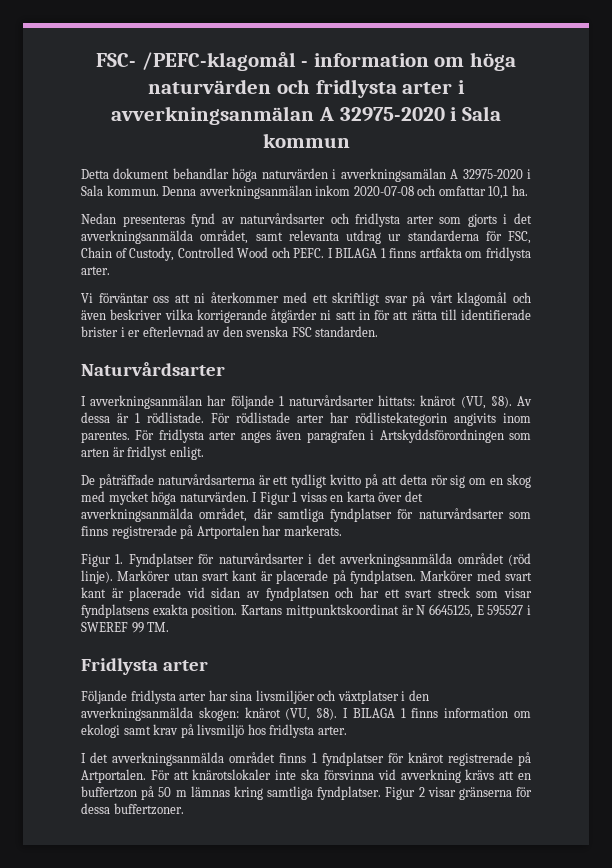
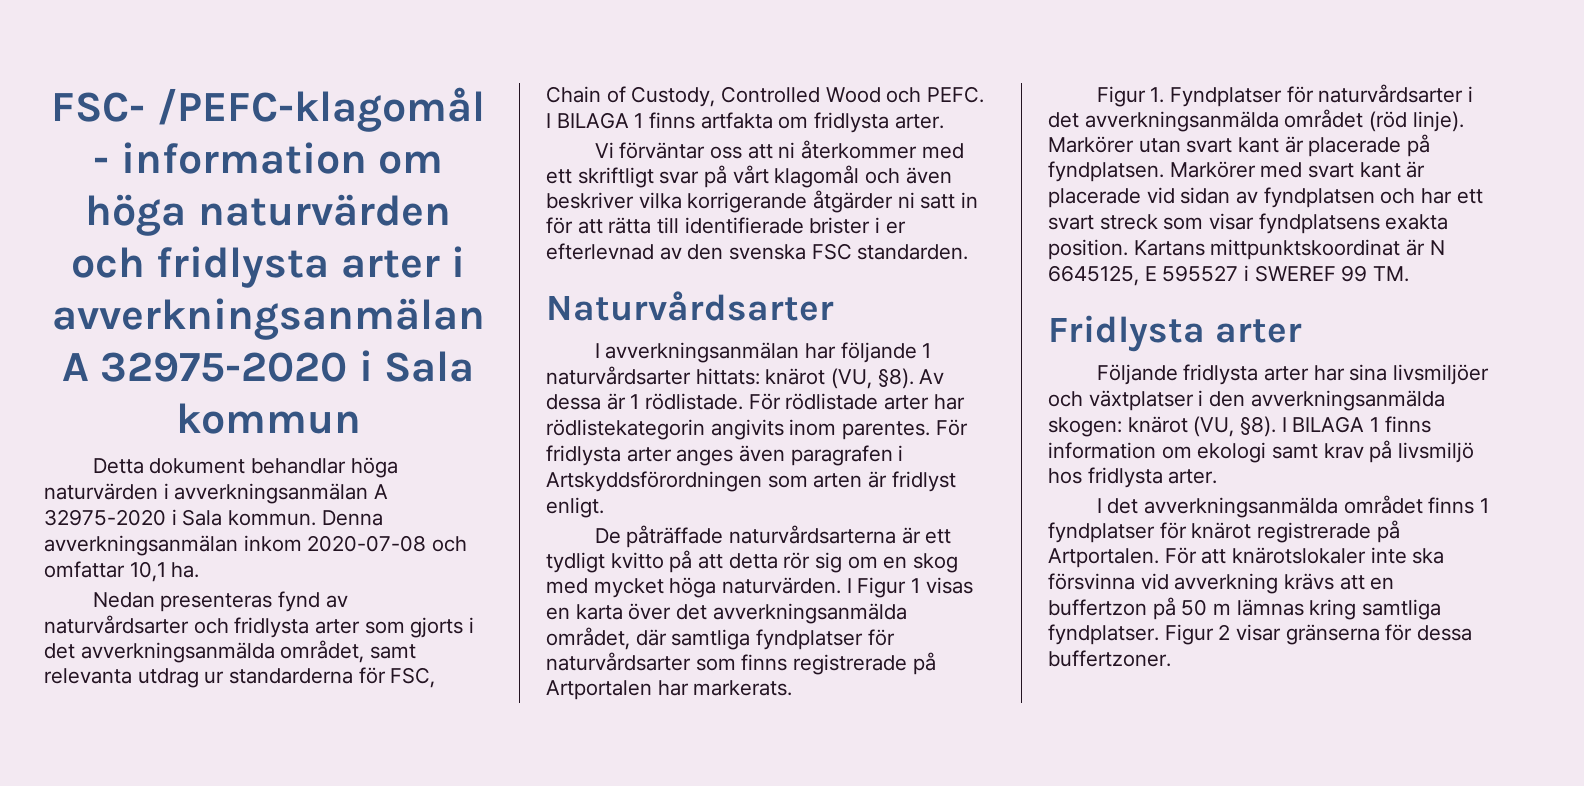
[340,168,446,182] avverkningsamälan -> [174,483,369,504] avverkningsanmälan

